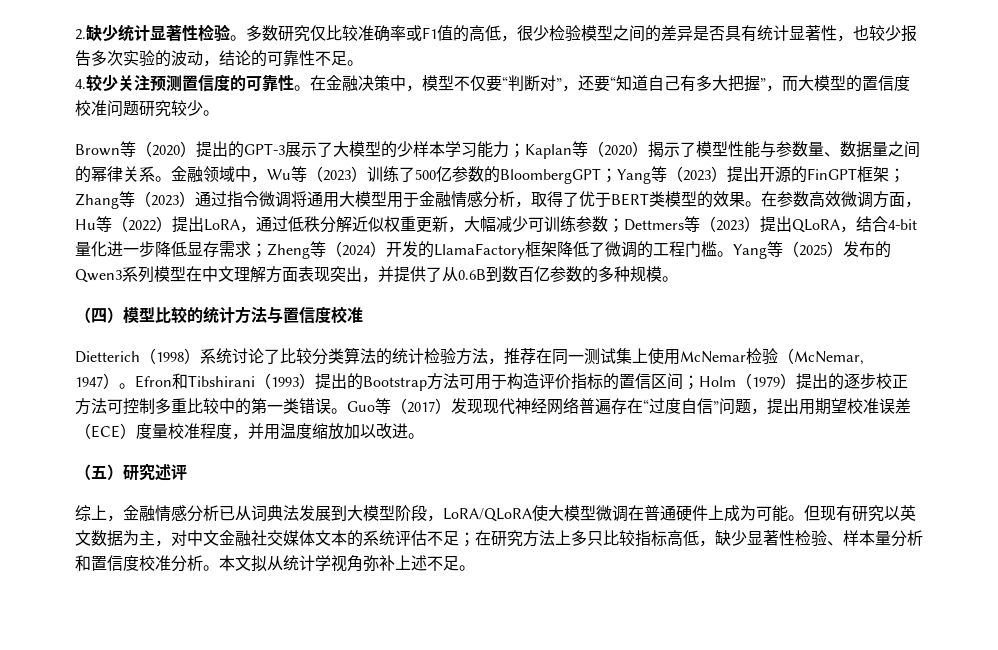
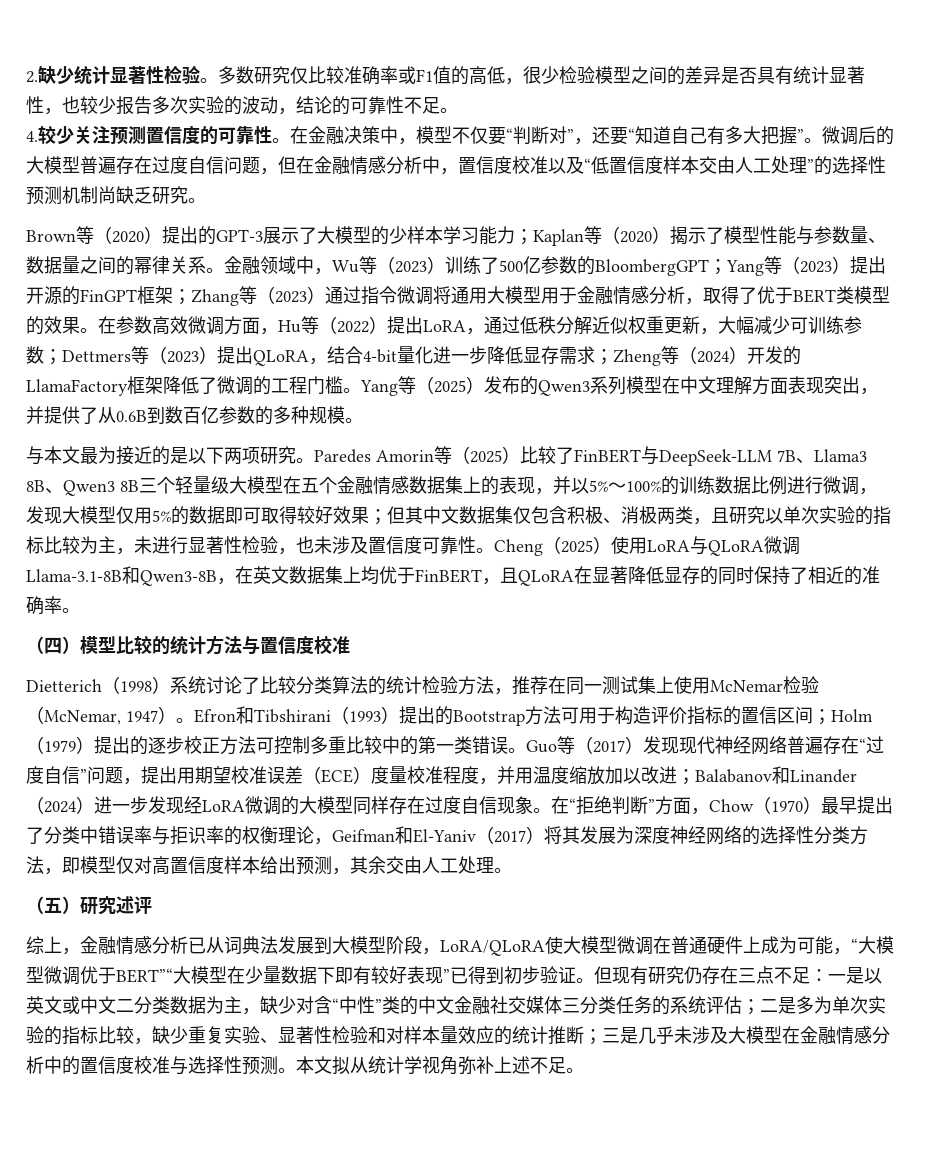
[766,75,910,92] [75,100,203,117] ，而大模型的置信度校准问题研究较少 -> [804,126,894,145] [26,156,886,175] [26,186,188,205] 。微调后的大模型普遍存在过度自信问题，但在金融情感分析中，置信度校准以及“低置信度样本交由人工处理”的选择性预测机制尚缺乏研究
(678, 279) none -> [26,446,867,466] [26,476,877,496] [26,506,891,525] [26,536,800,556] [26,566,880,586] [26,596,80,615] // 与本文最为接近的是以下两项研究。Paredes Amorin等（2025）比较了FinBERT与DeepSeek-LLM 7B、Llama3 8B、Qwen3 8B三个轻量级大模型在五个金融情感数据集上的表现，并以5%～100%的训练数据比例进行微调，发现大模型仅用5%的数据即可取得较好效果；但其中文数据集仅包含积极、消极两类，且研究以单次实验的指标比较为主，未进行显著性检验，也未涉及置信度可靠性。Cheng（2025）使用LoRA与QLoRA微调Llama-3.1-8B和Qwen3-8B，在英文数据集上均优于FinBERT，且QLoRA在显著降低显存的同时保持了相近的准确率。
(408, 431) none -> [677,766,857,785] [26,796,893,815] [26,826,868,845] [26,856,494,875] ；Balabanov和Linander（2024）进一步发现经LoRA微调的大模型同样存在过度自信现象。在“拒绝判断”方面，Chow（1970）最早提出了分类中错误率与拒识率的权衡理论，Geifman和El-Yaniv（2017）将其发展为深度神经网络的选择性分类方法，即模型仅对高置信度样本给出预测，其余交由人工处理
[788,505,916,522] [75,530,923,547] [75,555,203,572] 。但现有研究以英文数据为主，对中文金融社交媒体文本的系统评估不足；在研究方法上多只比较指标高低，缺少显著性检验、样本量分析和置信度校准分析 -> [833,936,894,955] [26,966,882,985] [26,996,886,1015] [26,1026,890,1045] [26,1056,278,1075] ，“大模型微调优于BERT”“大模型在少量数据下即有较好表现”已得到初步验证。但现有研究仍存在三点不足：一是以英文或中文二分类数据为主，缺少对含“中性”类的中文金融社交媒体三分类任务的系统评估；二是多为单次实验的指标比较，缺少重复实验、显著性检验和对样本量效应的统计推断；三是几乎未涉及大模型在金融情感分析中的置信度校准与选择性预测

